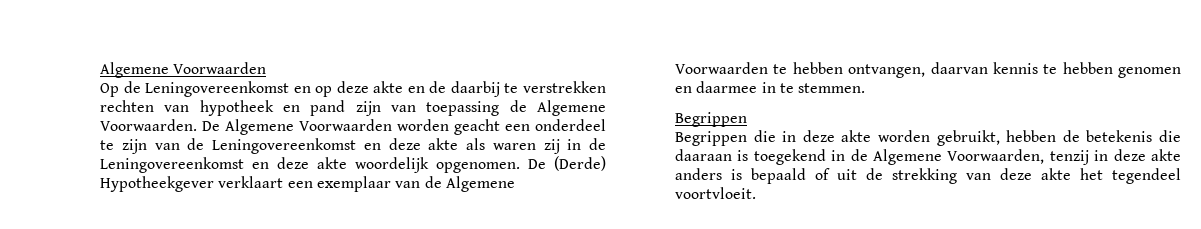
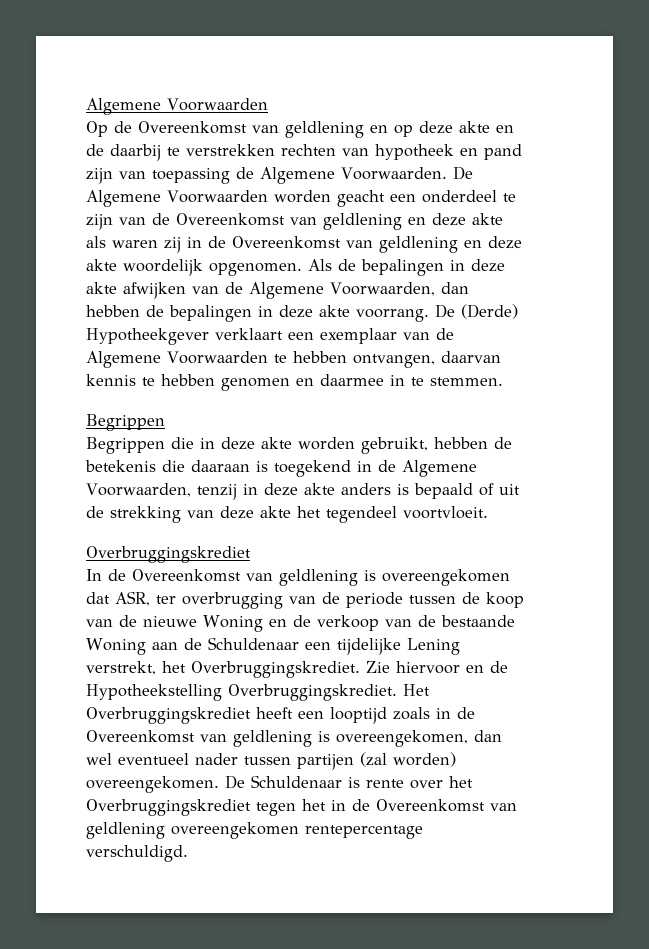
[145,81,290,97] Leningovereenkomst -> [138,121,365,138] Overeenkomst van geldlening
[212,138,357,154] Leningovereenkomst -> [176,213,403,230] Overeenkomst van geldlening
[100,157,245,173] Leningovereenkomst -> [232,236,459,253] Overeenkomst van geldlening
(521, 167) none -> [308,259,506,276] [86,282,470,299] [86,305,430,322] Als de bepalingen in deze akte afwijken van de Algemene Voorwaarden, dan hebben de bepalingen in deze akte voorrang.
(757, 193) none -> [86,546,252,563] [86,569,511,586] [86,591,525,609] [86,615,516,632] [86,637,461,655] [86,661,509,678] [86,684,431,701] [86,707,476,724] [86,730,503,747] [86,752,457,770] [86,775,474,793] [86,799,518,816] [86,822,424,839] [86,845,189,862] // Overbruggingskrediet // In de Overeenkomst van geldlening is overeengekomen dat ASR, ter overbrugging van de periode tussen de koop van de nieuwe Woning en de verkoop van de bestaande Woning aan de Schuldenaar een tijdelijke Lening verstrekt, het Overbruggingskrediet. Zie hiervoor en de Hypotheekstelling Overbruggingskrediet. Het Overbruggingskrediet heeft een looptijd zoals in de Overeenkomst van geldlening is overeengekomen, dan wel eventueel nader tussen partijen (zal worden) overeengekomen. De Schuldenaar is rente over het Overbruggingskrediet tegen het in de Overeenkomst van geldlening overeengekomen rentepercentage verschuldigd.

